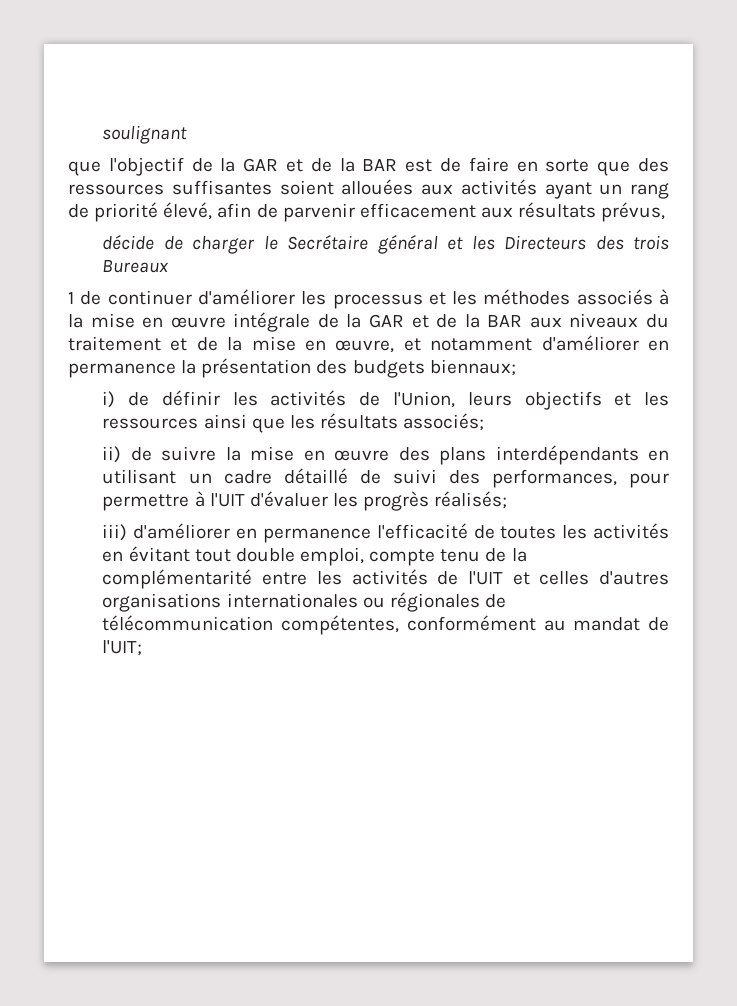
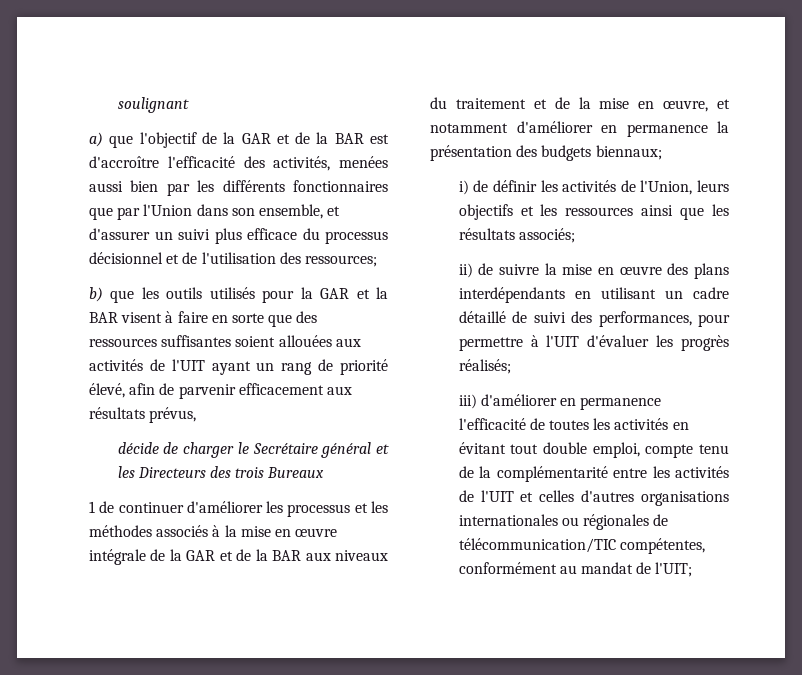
(188, 134) none -> [89,132,103,147] a)
[440,158,462,172] de -> [89,156,388,171] [89,180,388,196] [89,204,341,220] [89,228,388,244] [89,252,377,267] [89,287,389,303] [89,311,174,323] d'accroître l'efficacité des activités, menées aussi bien par les différents fonctionnaires que par l'Union dans son ensemble, et d'assurer un suivi plus efficace du processus décisionnel et de l'utilisation des ressources; // b) que les outils utilisés pour la GAR et la BAR visent à
(537, 187) none -> [149,359,205,371] de l'UIT
[102,615,274,631] télécommunication -> [458,538,616,553] télécommunication/TIC

